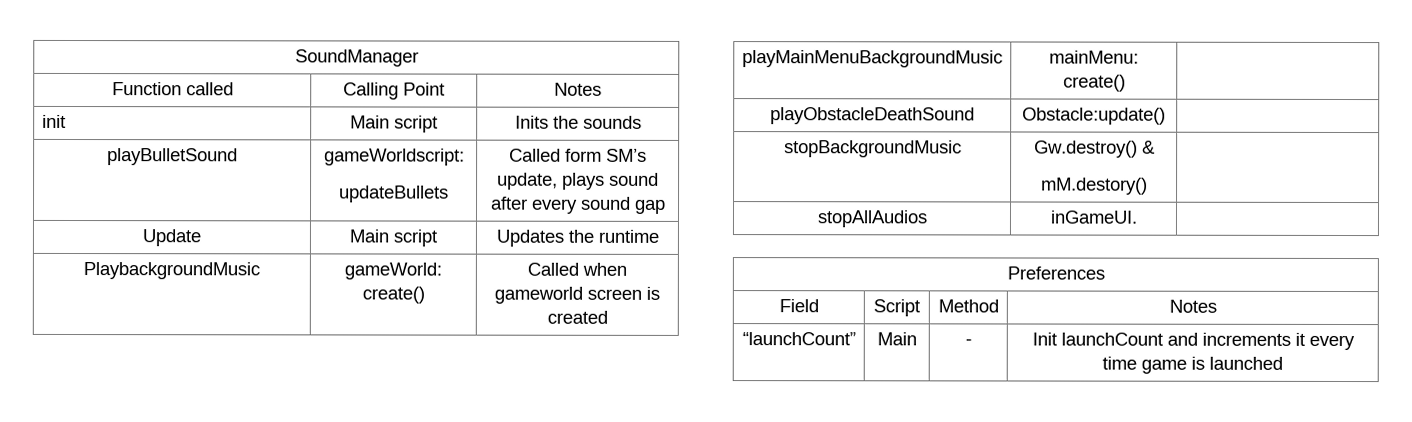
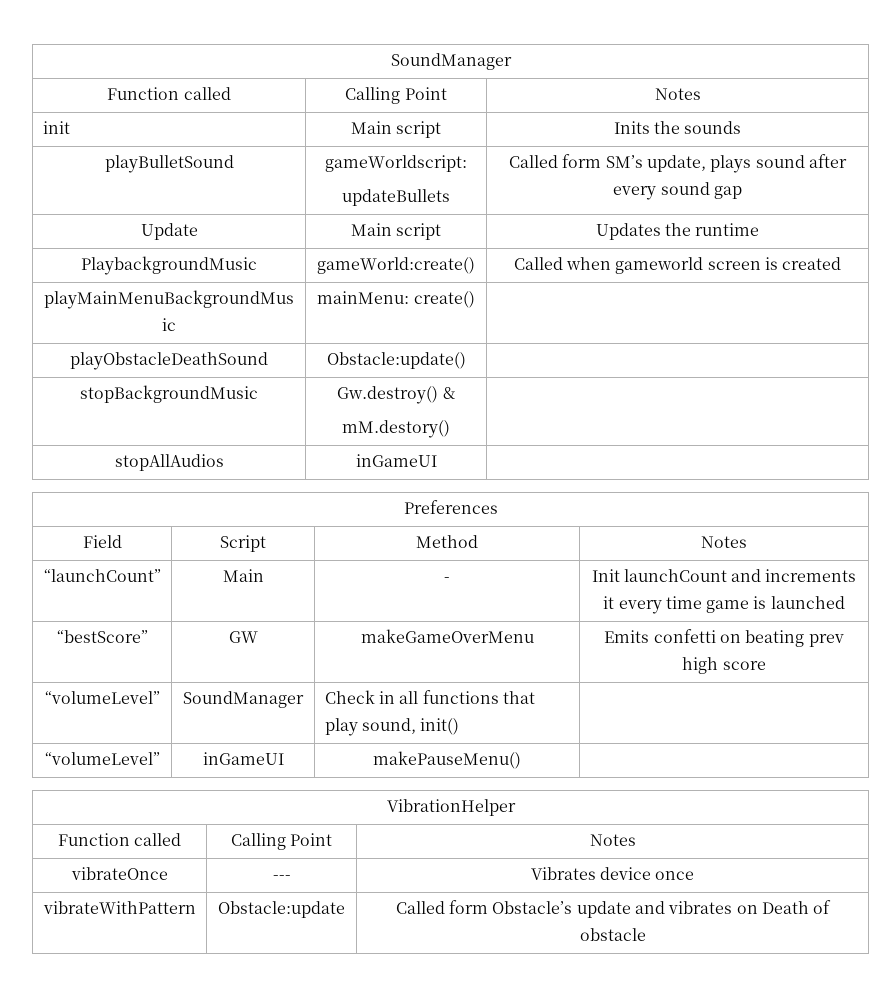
[344,262,442,280] [361,286,425,304] gameWorld: create() -> [317,257,475,274] gameWorld:create()
[1049,210,1138,224] inGameUI. -> [355,454,437,467] inGameUI
(1283, 363) none -> [56,630,148,643] [228,631,258,643] [360,629,534,643] [604,629,844,647] [682,657,766,674] [44,691,160,704] [183,691,304,708] [324,690,536,704] [324,718,460,736] [44,752,160,765] [202,752,284,765] [373,751,521,769] [386,799,516,816] [57,833,182,846] [230,833,333,850] [589,834,636,846] [70,867,168,880] [272,875,291,880] [530,867,695,880] [42,901,196,914] [218,901,345,918] [395,900,832,918] [579,928,646,941] // “bestScore” | GW | makeGameOverMenu | Emits confetti on beating prev high score // “volumeLevel” | SoundManager | Check in all functions that play sound, init() | // “volumeLevel” | inGameUI | makePauseMenu() | // VibrationHelper // Function called | Calling Point | Notes // vibrateOnce | --- | Vibrates device once // vibrateWithPattern | Obstacle:update | Called form Obstacle’s update and vibrates on Death of obstacle

